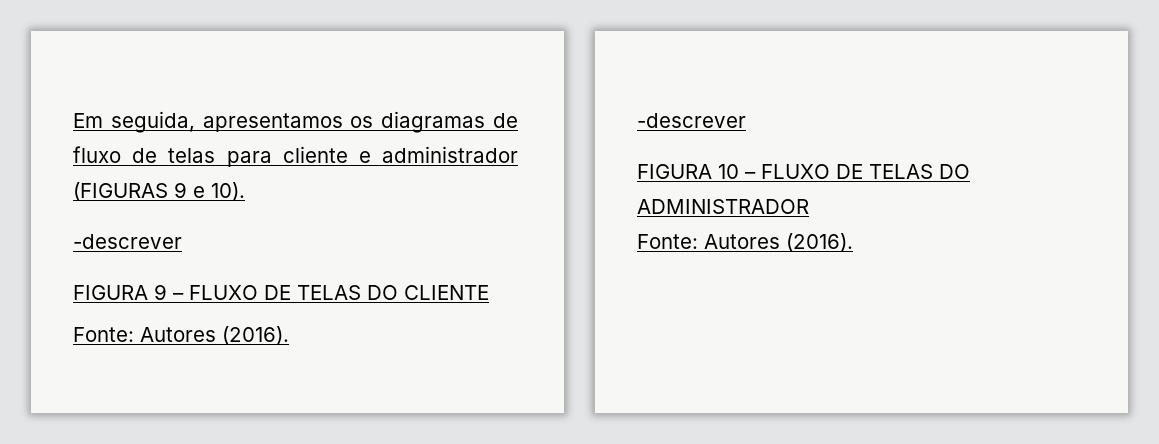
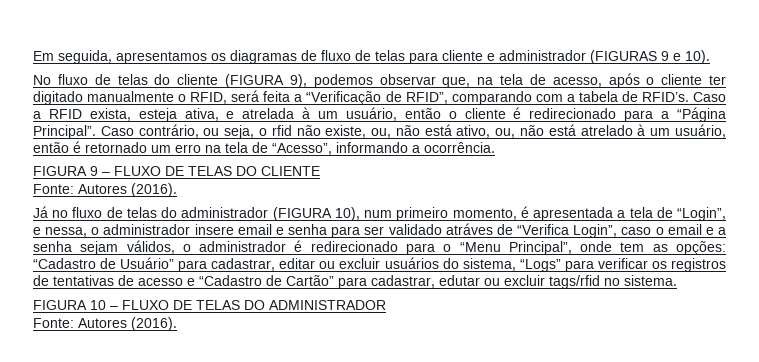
[73,234,182,249] -descrever -> [33,73,727,88] [33,90,726,105] [33,107,726,122] [33,124,726,139] [33,141,495,155] No fluxo de telas do cliente (FIGURA 9), podemos observar que, na tela de acesso, após o cliente ter digitado manualmente o RFID, será feita a “Verificação de RFID”, comparando com a tabela de RFID’s. Caso a RFID exista, esteja ativa, e atrelada à um usuário, então o cliente é redirecionado para a “Página Principal”. Caso contrário, ou seja, o rfid não existe, ou, não está ativo, ou, não está atrelado à um usuário, então é retornado um erro na tela de “Acesso”, informando a ocorrência.
[637,113,746,128] -descrever -> [33,206,727,221] [33,223,726,238] [33,240,727,255] [33,257,727,272] [33,275,677,289] Já no fluxo de telas do administrador (FIGURA 10), num primeiro momento, é apresentada a tela de “Login”, e nessa, o administrador insere email e senha para ser validado atráves de “Verifica Login”, caso o email e a senha sejam válidos, o administrador é redirecionado para o “Menu Principal”, onde tem as opções: “Cadastro de Usuário” para cadastrar, editar ou excluir usuários do sistema, “Logs” para verificar os registros de tentativas de acesso e “Cadastro de Cartão” para cadastrar, edutar ou excluir tags/rfid no sistema.

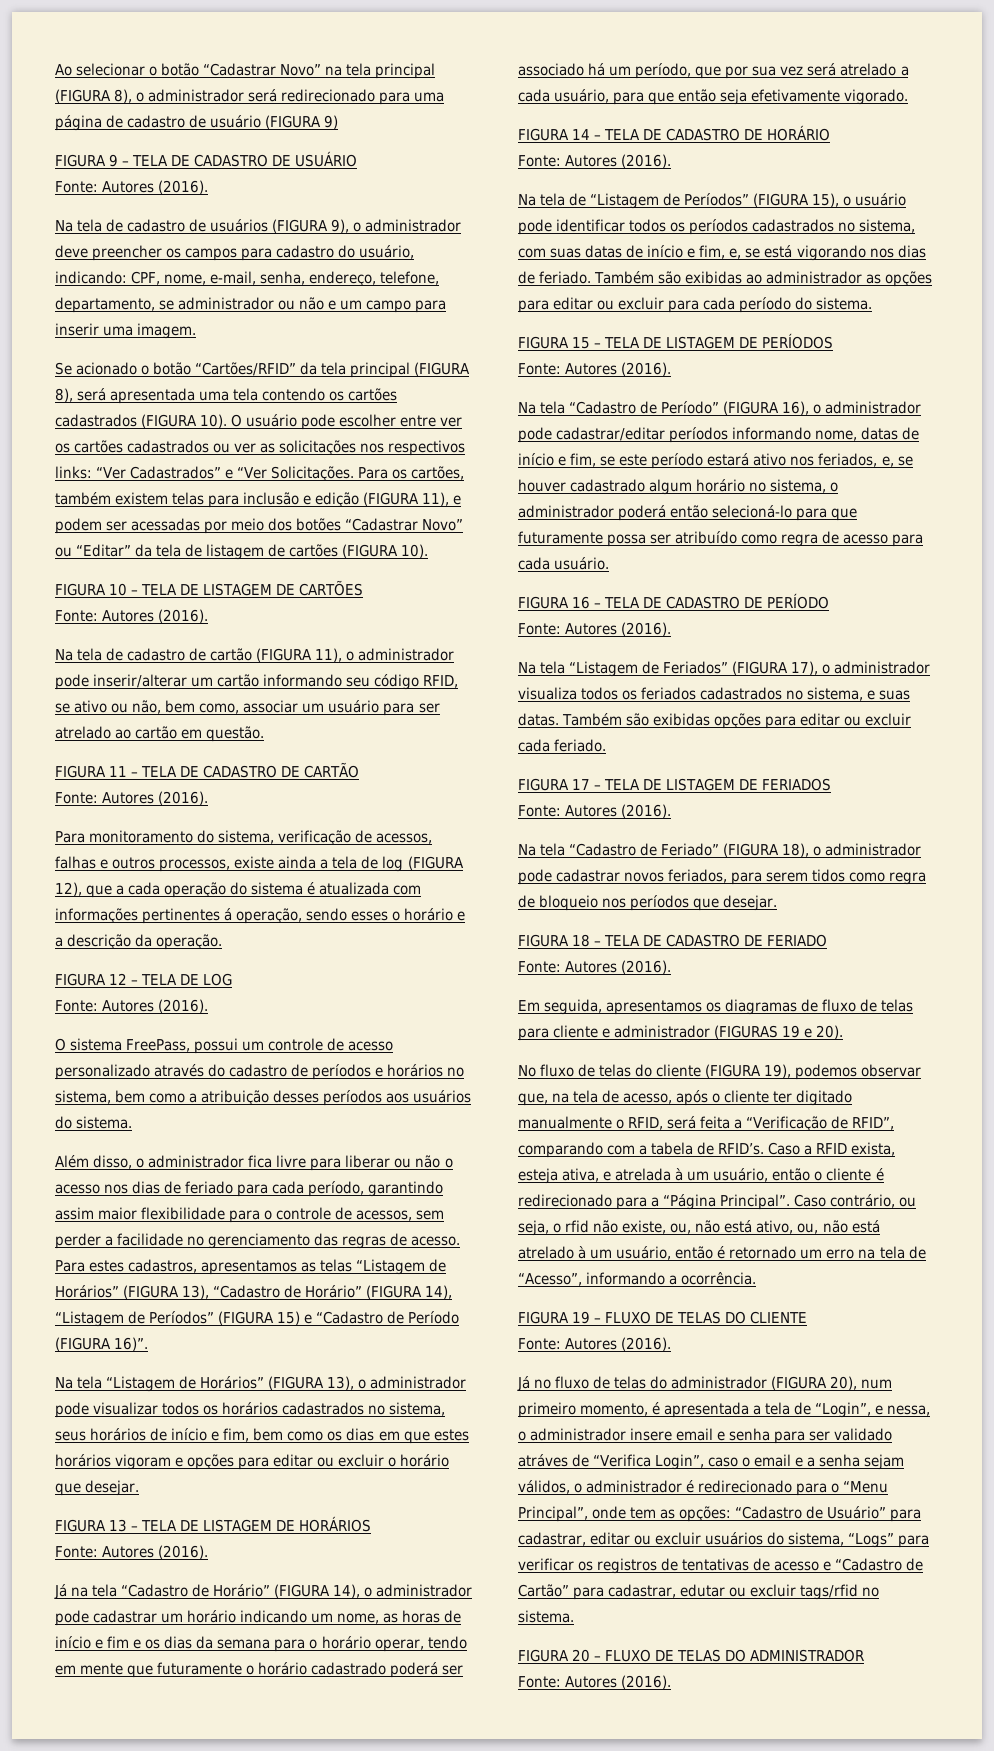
(33, 56) none -> [55,63,436,79] [55,89,445,105] [55,115,339,131] [55,151,358,167] [55,180,209,194] [55,219,462,233] [55,245,415,261] [55,271,440,286] [55,297,447,313] [55,323,197,339] [55,362,471,378] [55,388,398,404] [55,414,463,430] [55,440,466,456] [55,466,465,481] [55,492,462,508] [55,518,464,534] [55,544,429,560] [55,580,364,596] [55,609,209,623] [55,648,455,662] [55,674,459,690] [55,700,440,716] [55,726,265,742] [55,762,360,778] [55,791,209,805] [55,830,433,845] [55,856,464,872] [55,882,422,898] [55,908,466,924] [55,934,223,950] [55,973,233,986] [55,999,209,1013] [55,1038,394,1054] [55,1064,465,1080] [55,1090,472,1106] [55,1116,133,1129] [55,1155,453,1171] [55,1181,444,1197] [55,1207,445,1223] [55,1233,461,1249] [55,1259,447,1275] [55,1285,453,1299] [55,1311,460,1327] [55,1337,149,1351] [55,1376,467,1392] [55,1402,446,1418] [55,1428,469,1444] [55,1454,450,1470] [55,1480,140,1496] [55,1516,372,1532] [55,1545,209,1559] [54,1584,473,1599] [55,1610,462,1626] [55,1636,467,1652] [55,1662,464,1678] [518,63,909,79] [518,89,909,105] [518,125,831,141] [518,154,672,168] [518,193,907,209] [518,219,916,235] [518,245,926,261] [518,271,933,287] [518,297,873,313] [518,333,834,349] [518,362,672,376] [518,401,922,415] [518,427,920,443] [518,453,913,469] [518,479,839,495] [518,505,858,521] [518,531,924,547] [518,557,610,570] [518,593,830,609] [518,622,672,636] [518,661,931,677] [518,687,911,701] [518,713,912,729] [518,739,607,752] [518,778,832,791] [518,804,672,818] [518,843,922,857] [518,869,927,885] [518,895,778,911] [518,934,828,947] [518,960,672,974] Ao selecionar o botão “Cadastrar Novo” na tela principal (FIGURA 8), o administrador será redirecionado para uma página de cadastro de usuário (FIGURA 9) // FIGURA 9 – TELA DE CADASTRO DE USUÁRIO // Fonte: Autores (2016). // Na tela de cadastro de usuários (FIGURA 9), o administrador deve preencher os campos para cadastro do usuário, indicando: CPF, nome, e-mail, senha, endereço, telefone, departamento, se administrador ou não e um campo para inserir uma imagem. // Se acionado o botão “Cartões/RFID” da tela principal (FIGURA 8), será apresentada uma tela contendo os cartões cadastrados (FIGURA 10). O usuário pode escolher entre ver os cartões cadastrados ou ver as solicitações nos respectivos links: “Ver Cadastrados” e “Ver Solicitações. Para os cartões, também existem telas para inclusão e edição (FIGURA 11), e podem ser acessadas por meio dos botões “Cadastrar Novo” ou “Editar” da tela de listagem de cartões (FIGURA 10). // FIGURA 10 – TELA DE LISTAGEM DE CARTÕES // Fonte: Autores (2016). // Na tela de cadastro de cartão (FIGURA 11), o administrador pode inserir/alterar um cartão informando seu código RFID, se ativo ou não, bem como, associar um usuário para ser atrelado ao cartão em questão. // FIGURA 11 – TELA DE CADASTRO DE CARTÃO // Fonte: Autores (2016). // Para monitoramento do sistema, verificação de acessos, falhas e outros processos, existe ainda a tela de log (FIGURA 12), que a cada operação do sistema é atualizada com informações pertinentes á operação, sendo esses o horário e a descrição da operação. // FIGURA 12 – TELA DE LOG // Fonte: Autores (2016). // O sistema FreePass, possui um controle de acesso personalizado através do cadastro de períodos e horários no sistema, bem como a atribuição desses períodos aos usuários do sistema. // Além disso, o administrador fica livre para liberar ou não o acesso nos dias de feriado para cada período, garantindo assim maior flexibilidade para o controle de acessos, sem perder a facilidade no gerenciamento das regras de acesso. Para estes cadastros, apresentamos as telas “Listagem de Horários” (FIGURA 13), “Cadastro de Horário” (FIGURA 14), “Listagem de Períodos” (FIGURA 15) e “Cadastro de Período (FIGURA 16)”. // Na tela “Listagem de Horários” (FIGURA 13), o administrador pode visualizar todos os horários cadastrados no sistema, seus horários de início e fim, bem como os dias em que estes horários vigoram e opções para editar ou excluir o horário que desejar. // FIGURA 13 – TELA DE LISTAGEM DE HORÁRIOS // Fonte: Autores (2016). // Já na tela “Cadastro de Horário” (FIGURA 14), o administrador pode cadastrar um horário indicando um nome, as horas de início e fim e os dias da semana para o horário operar, tendo em mente que futuramente o horário cadastrado poderá ser associado há um período, que por sua vez será atrelado a cada usuário, para que então seja efetivamente vigorado. // FIGURA 14 – TELA DE CADASTRO DE HORÁRIO // Fonte: Autores (2016). // Na tela de “Listagem de Períodos” (FIGURA 15), o usuário pode identificar todos os períodos cadastrados no sistema, com suas datas de início e fim, e, se está vigorando nos dias de feriado. Também são exibidas ao administrador as opções para editar ou excluir para cada período do sistema. // FIGURA 15 – TELA DE LISTAGEM DE PERÍODOS // Fonte: Autores (2016). // Na tela “Cadastro de Período” (FIGURA 16), o administrador pode cadastrar/editar períodos informando nome, datas de início e fim, se este período estará ativo nos feriados, e, se houver cadastrado algum horário no sistema, o administrador poderá então selecioná-lo para que futuramente possa ser atribuído como regra de acesso para cada usuário. // FIGURA 16 – TELA DE CADASTRO DE PERÍODO // Fonte: Autores (2016). // Na tela “Listagem de Feriados” (FIGURA 17), o administrador visualiza todos os feriados cadastrados no sistema, e suas datas. Também são exibidas opções para editar ou excluir cada feriado. // FIGURA 17 – TELA DE LISTAGEM DE FERIADOS // Fonte: Autores (2016). // Na tela “Cadastro de Feriado” (FIGURA 18), o administrador pode cadastrar novos feriados, para serem tidos como regra de bloqueio nos períodos que desejar. // FIGURA 18 – TELA DE CADASTRO DE FERIADO // Fonte: Autores (2016). //
[661,50,710,64] 9 e 10). -> [782,1025,844,1039] 19 e 20).
[289,74,307,88] 9), -> [764,1064,792,1078] 19),
[90,166,98,176] 9 -> [572,1311,591,1324] 19
[334,207,360,221] 10), -> [830,1376,858,1390] 20),
[90,300,106,310] 10 -> [572,1649,591,1662] 20

